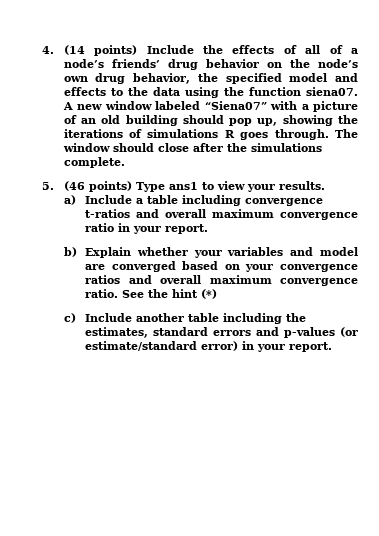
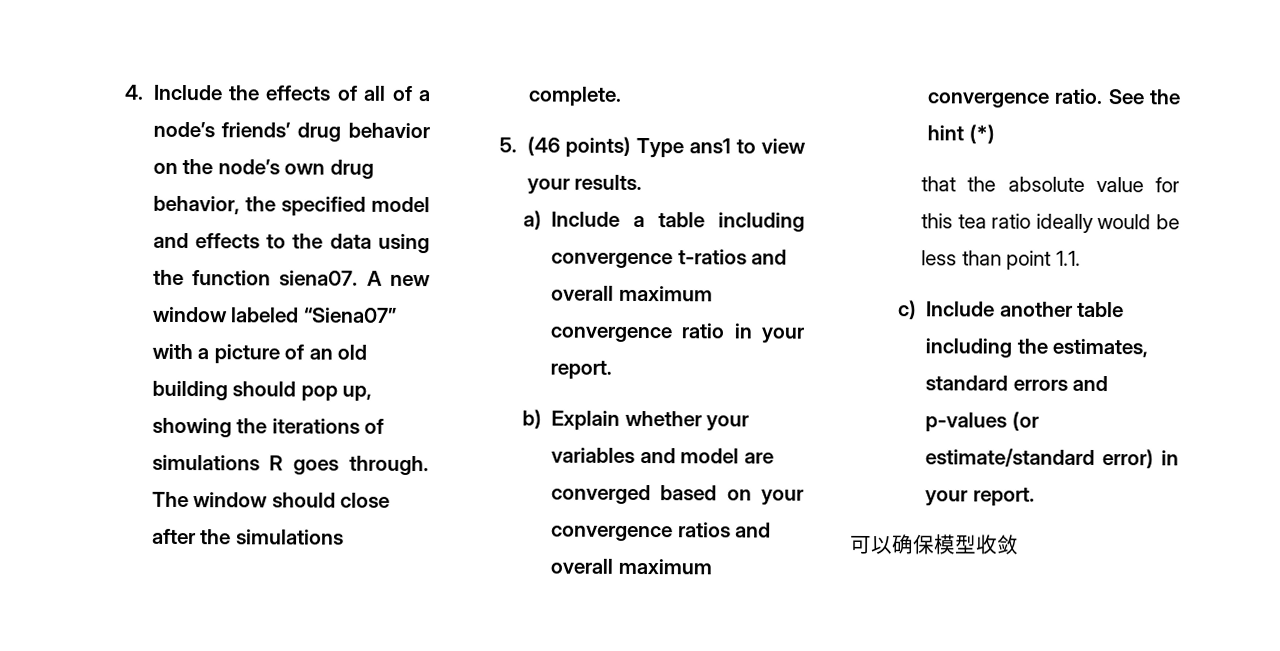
[63,45,138,56] (14 points) -> (145, 92) none
(217, 294) none -> [921,176,1180,193] [921,213,1180,233] [921,250,1081,270] // that the absolute value for this tea ratio ideally would be less than point 1.1.
(332, 347) none -> [850,534,1019,555] // 可以确保模型收敛

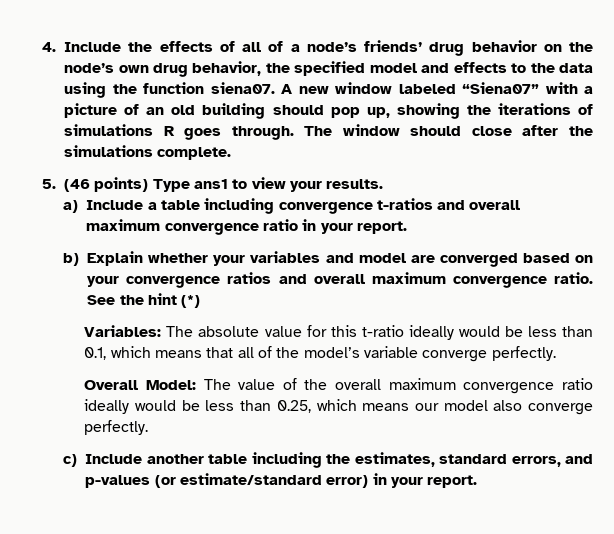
[921,176,997,192] that the -> [84,325,194,337] Variables: The
[957,214,987,229] tea -> [361,325,594,340] [84,346,556,362] [84,378,555,394] t-ratio ideally would be less than 0.1, which means that all of the model’s variable converge perfectly. // Overall Model: The value of the overall maximum convergence
[1006,250,1081,270] point 1.1. -> [276,399,594,415] [84,420,149,435] 0.25, which means our model also converge perfectly.
[1012,379,1068,391] errors -> [511,456,561,467] errors,
[850,534,1019,555] // 可以确保模型收敛 -> (478, 481) none

